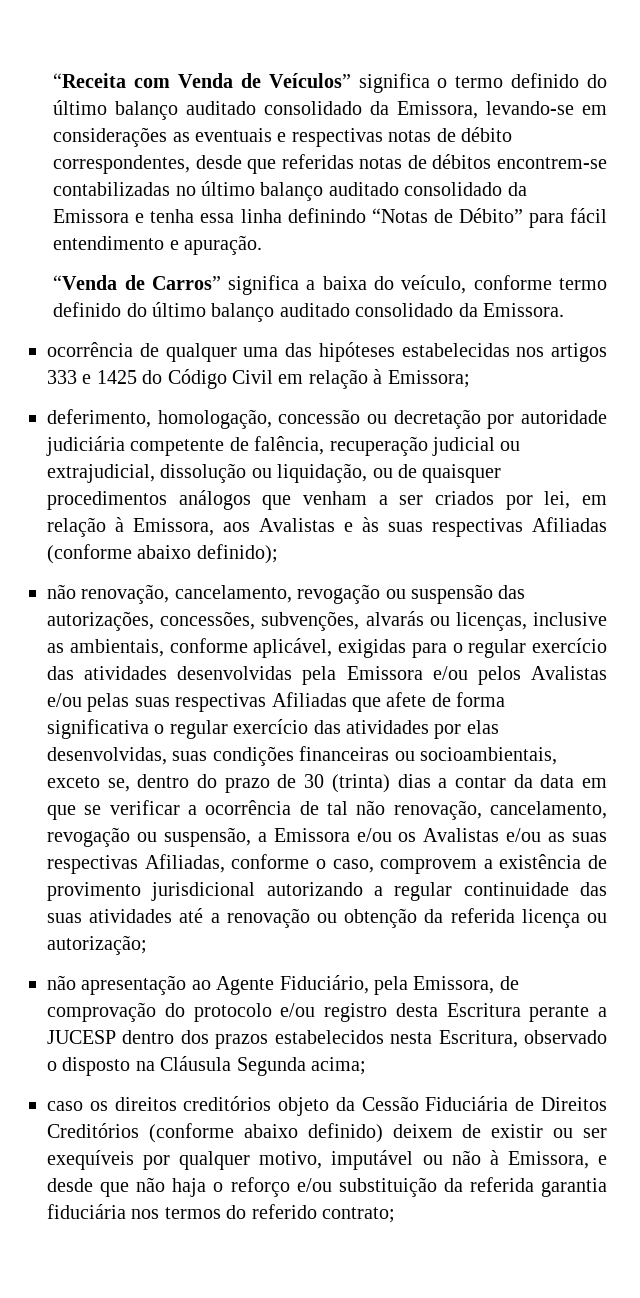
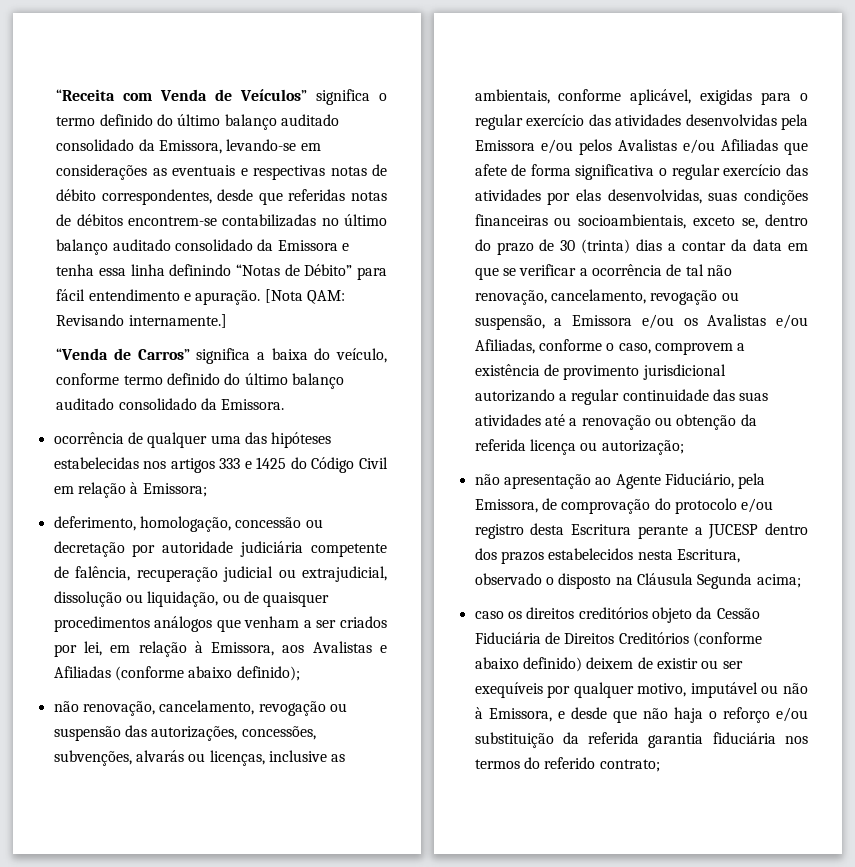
(262, 245) none -> [264,289,345,304] [56,314,227,328] [Nota QAM: Revisando internamente.]
[362,517,523,537] às suas respectivas -> (388, 649) none
[87,693,267,712] pelas suas respectivas -> (715, 146) none
[548,832,607,842] [47,855,138,874] as suas respectivas -> (808, 321) none

